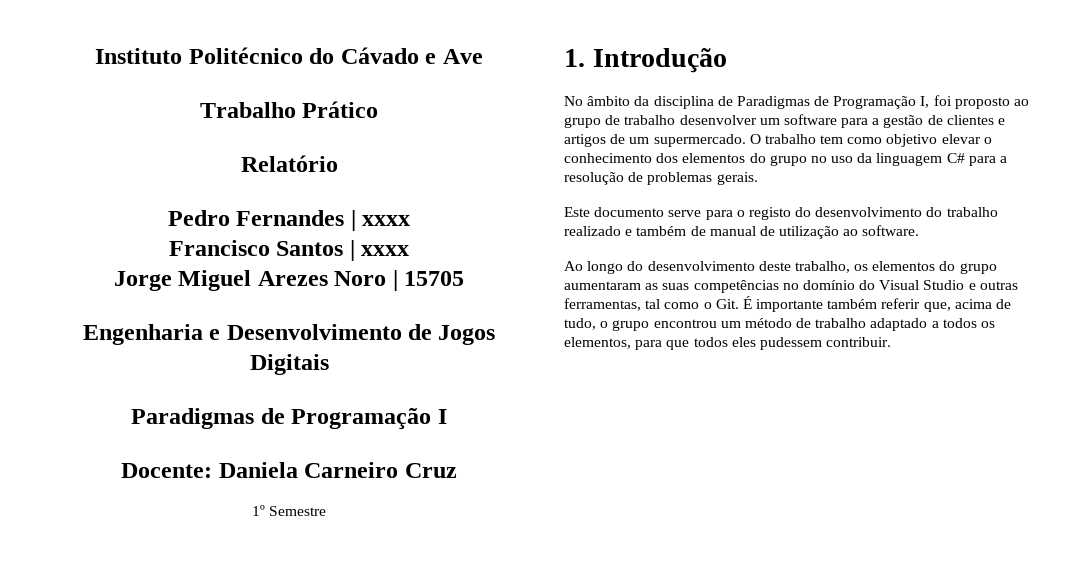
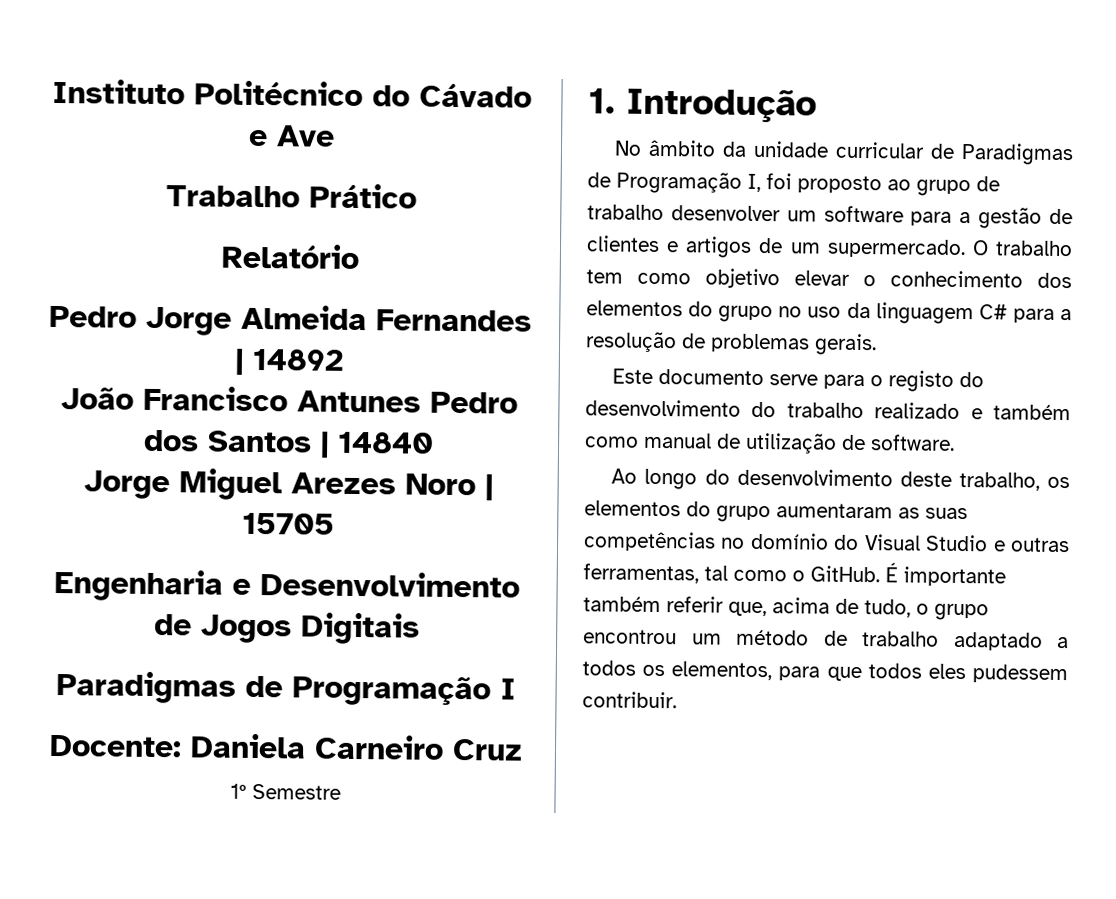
[236,210,411,231] [168,240,270,256] Fernandes | xxxx // Francisco -> [145,304,532,336] [234,348,344,375] [60,385,518,414] [143,429,199,452] Jorge Almeida Fernandes | 14892 // João Francisco Antunes Pedro dos
[361,245,410,256] xxxx -> [337,431,434,454] 14840
[653,96,714,109] disciplina -> [753,140,926,159] unidade curricular
[690,226,706,236] de -> [585,436,639,448] como
[843,229,859,236] ao -> [842,434,866,451] de
[715,299,739,309] Git. -> [810,565,880,583] GitHub.

